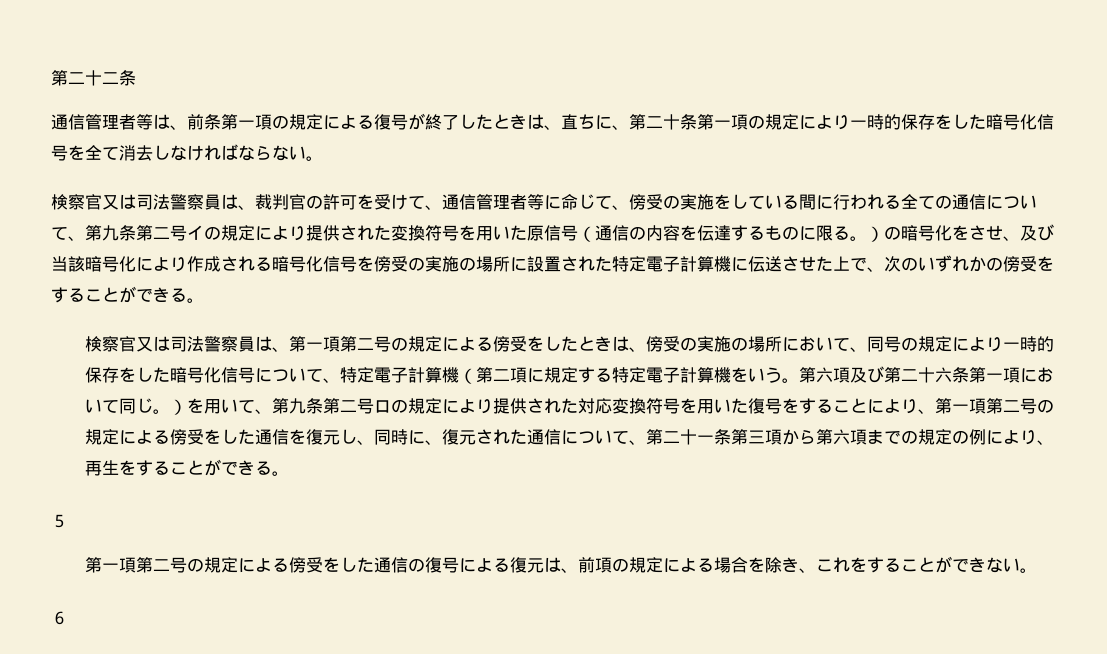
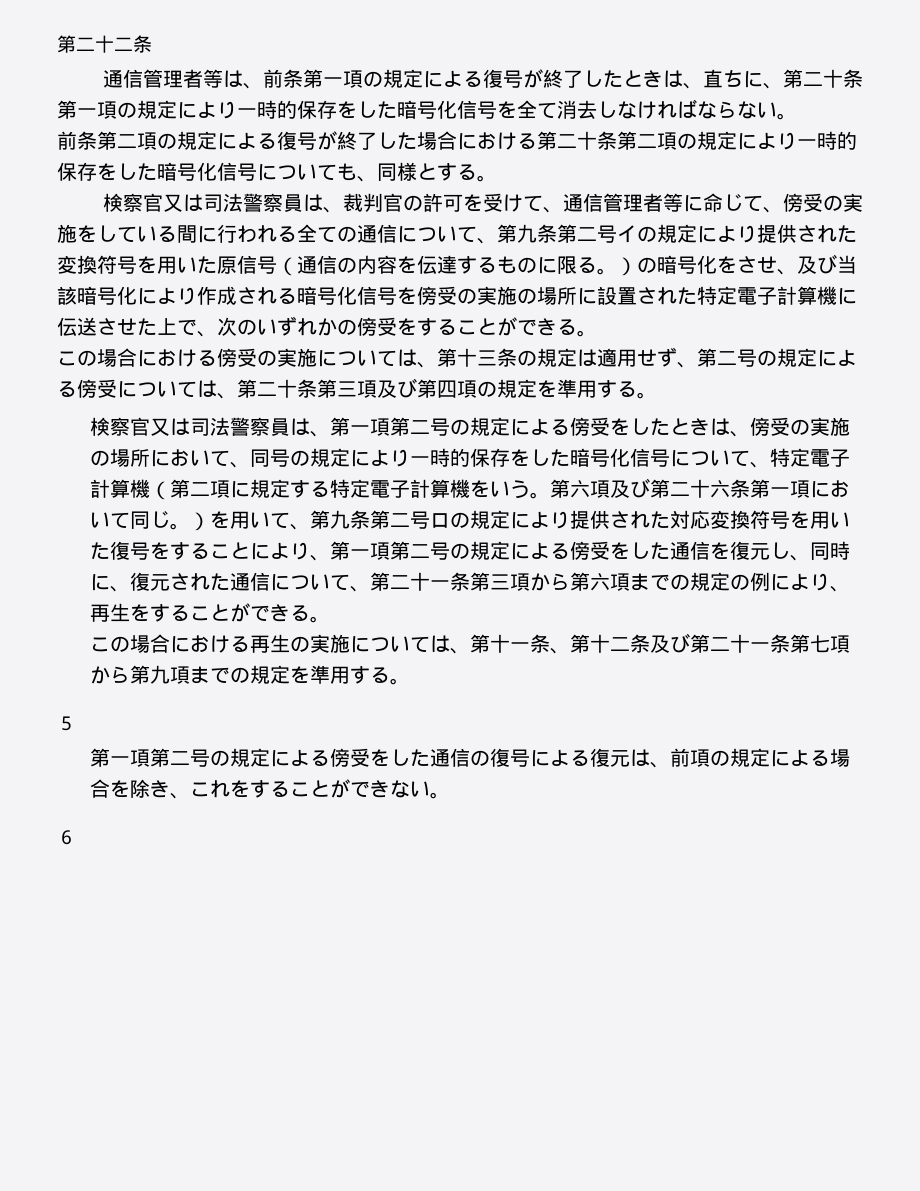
(323, 158) none -> [57,131,857,150] [57,162,497,182] // 前条第二項の規定による復号が終了した場合における第二十条第二項の規定により一時的保存をした暗号化信号についても、同様とする。
(204, 300) none -> [57,347,857,368] [57,378,657,399] // この場合における傍受の実施については、第十三条の規定は適用せず、第二号の規定による傍受については、第二十条第三項及び第四項の規定を準用する。
(289, 473) none -> [90,633,851,654] [90,665,411,685] // この場合における再生の実施については、第十一条、第十二条及び第二十一条第七項から第九項までの規定を準用する。

